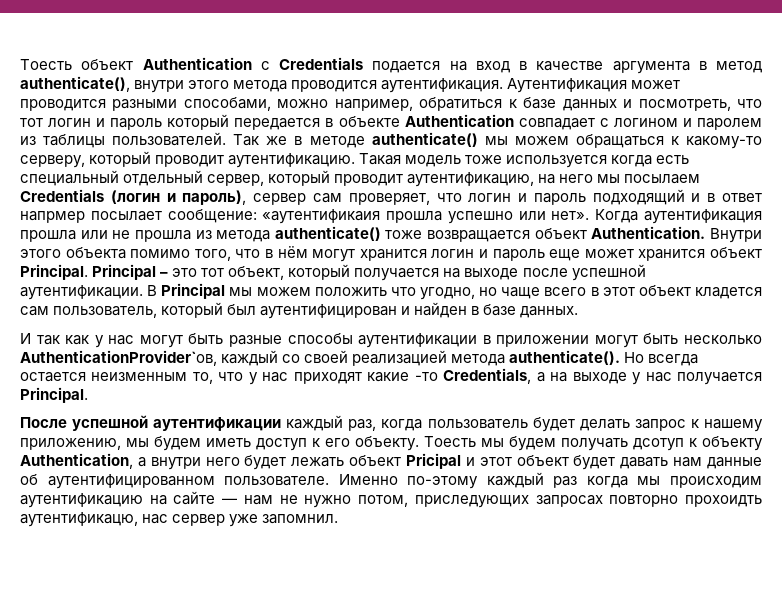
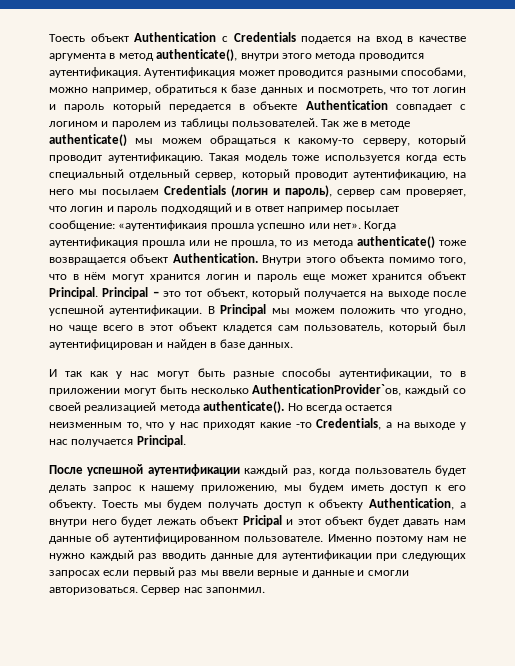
[20,211,85,223] напрмер -> [287,206,343,214] например
[134,230,191,242] прошла -> [230,240,293,248] прошла, то
[358,333,478,348] аутентификации -> [338,368,452,379] аутентификации, то
[633,438,684,451] дсотуп -> [263,502,302,510] доступ
[407,472,762,489] [20,491,763,508] [20,512,339,527] по-этому каждый раз когда мы происходим аутентификацию на сайте — нам не нужно потом, приследующих запросах повторно прохоидть аутентификацю, нас сервер уже запомнил. -> [375,536,467,544] [49,550,466,561] [49,567,409,578] [49,585,266,595] поэтому нам не нужно каждый раз вводить данные для аутентификации при следующих запросах если первый раз мы ввели верные и данные и смогли авторизоваться. Сервер нас запонмил.

